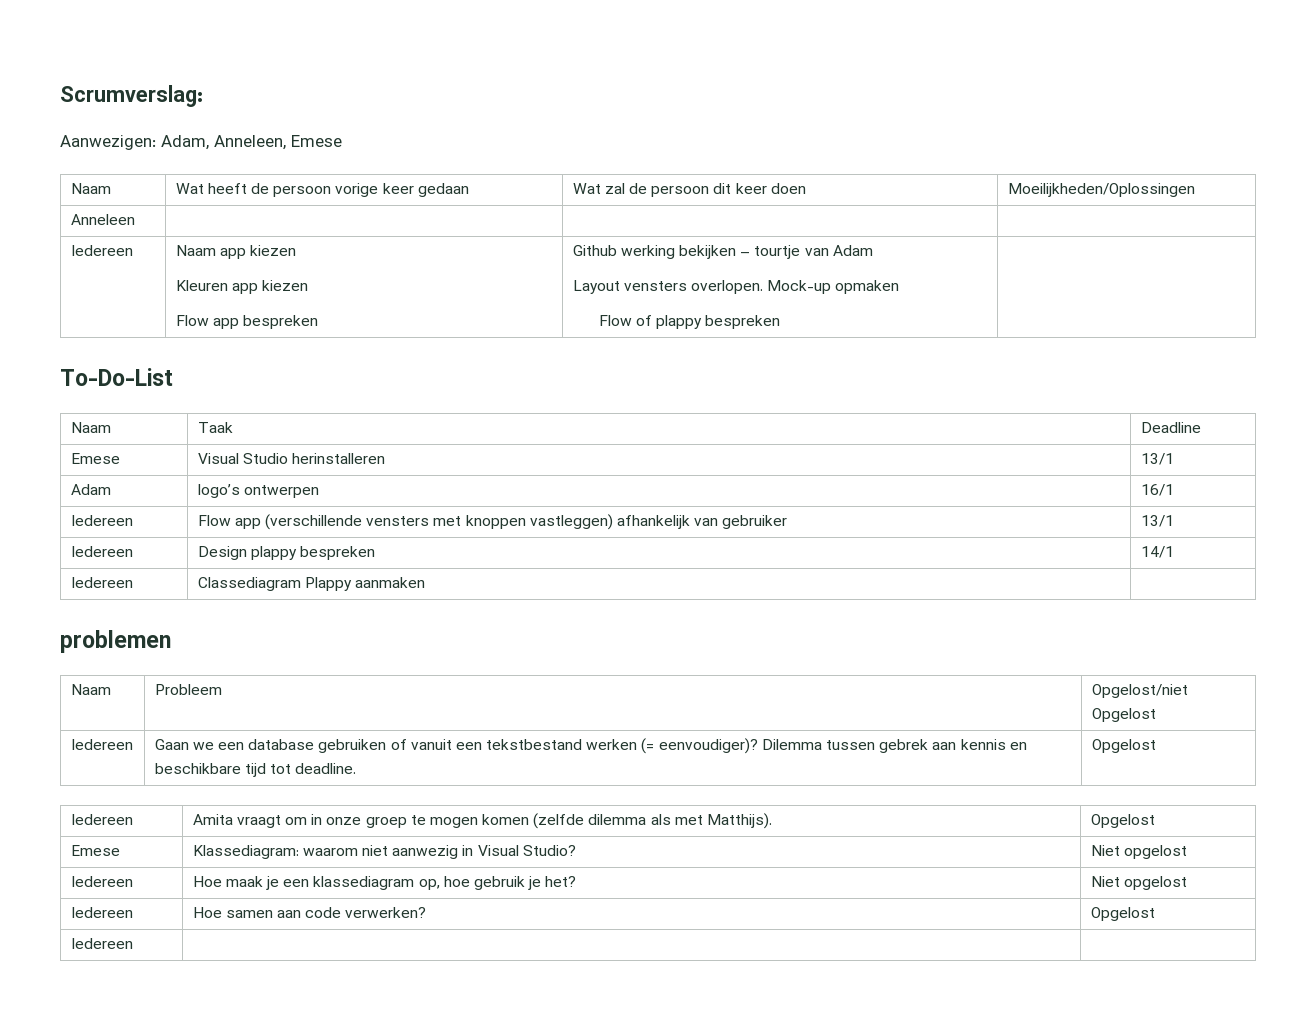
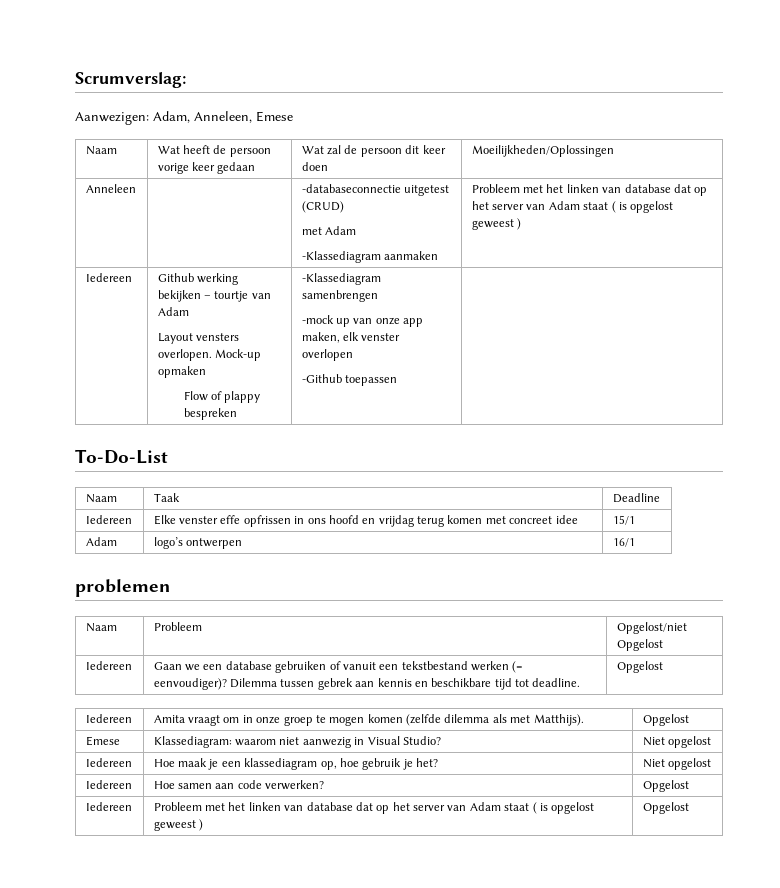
[70,245,133,256] [175,245,296,259] [175,280,308,294] [175,315,318,329] | // Iedereen | Naam app kiezen // Kleuren app kiezen // Flow app bespreken -> [301,184,450,196] [301,201,344,213] [301,226,357,235] [301,251,439,263] [471,184,708,196] [471,201,674,213] [471,218,522,230] [85,273,132,282] -databaseconnectie uitgetest (CRUD) // met Adam // -Klassediagram aanmaken | Probleem met het linken van database dat op het server van Adam staat ( is opgelost geweest ) // Iedereen
[60,368,173,386] [70,422,111,433] [197,422,233,433] [1140,422,1201,433] [70,453,120,464] [197,453,385,464] [1140,453,1174,465] [70,484,111,495] [197,484,319,498] [1140,484,1174,496] [70,515,133,526] [197,514,788,530] [1140,515,1174,527] [70,546,133,557] [197,546,375,560] [1140,546,1174,558] [70,577,133,588] [197,577,425,591] // To-Do-List // Naam | Taak | Deadline // Emese | Visual Studio herinstalleren | 13/1 // Adam | logo’s ontwerpen | 16/1 // Iedereen | Flow app (verschillende vensters met knoppen vastleggen) afhankelijk van gebruiker | 13/1 // Iedereen | Design plappy bespreken | 14/1 // Iedereen | Classediagram Plappy aanmaken | -> [301,273,381,285] [301,290,378,302] [301,315,424,327] [301,332,401,343] [301,349,353,361] [301,374,398,386] [75,449,168,464] [85,494,117,503] [153,493,180,502] [612,493,660,503] [85,515,132,524] [153,515,578,527] [612,515,635,525] [85,537,117,546] [153,537,243,549] [612,538,635,547] -Klassediagram samenbrengen // -mock up van onze app maken, elk venster overlopen // -Github toepassen | // To-Do-List // Naam | Taak | Deadline // Iedereen | Elke venster effe opfrissen in ons hoofd en vrijdag terug komen met concreet idee | 15/1 // Adam | logo’s ontwerpen | 16/1
(133, 943) | -> [153,802,595,814] [153,819,204,831] [642,802,689,814] Probleem met het linken van database dat op het server van Adam staat ( is opgelost geweest ) | Opgelost

